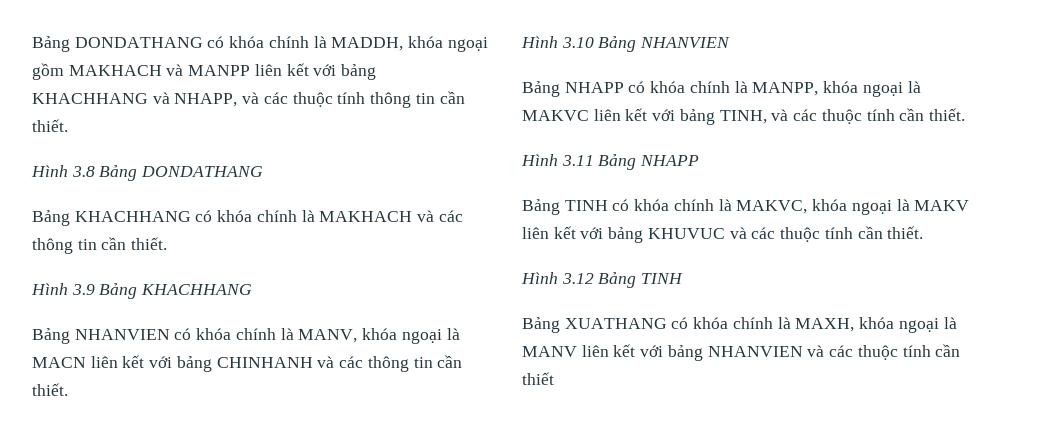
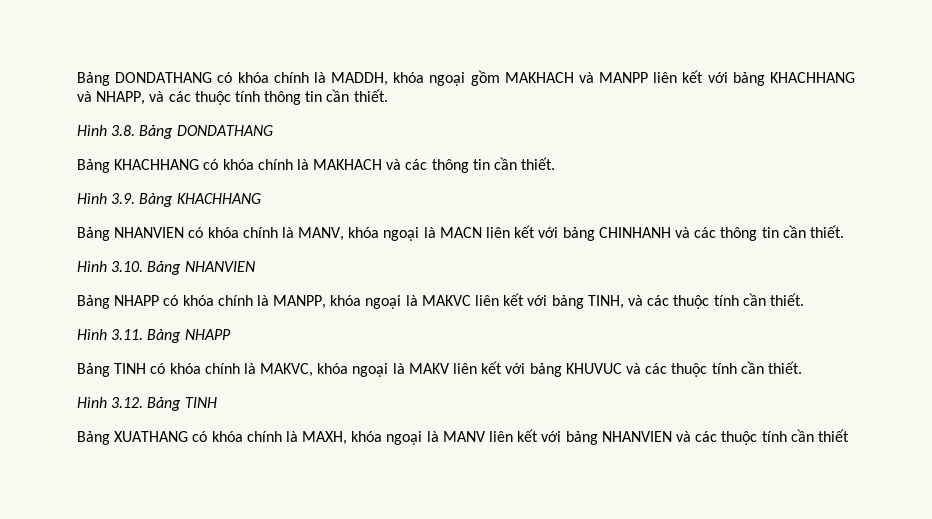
[71,166,95,177] 3.8 -> [111,125,136,136] 3.8.
[71,284,95,295] 3.9 -> [111,193,136,204] 3.9.
[561,37,594,48] 3.10 -> [111,261,144,272] 3.10.
[561,155,594,166] 3.11 -> [111,329,144,340] 3.11.
[561,273,594,284] 3.12 -> [111,397,144,408] 3.12.

